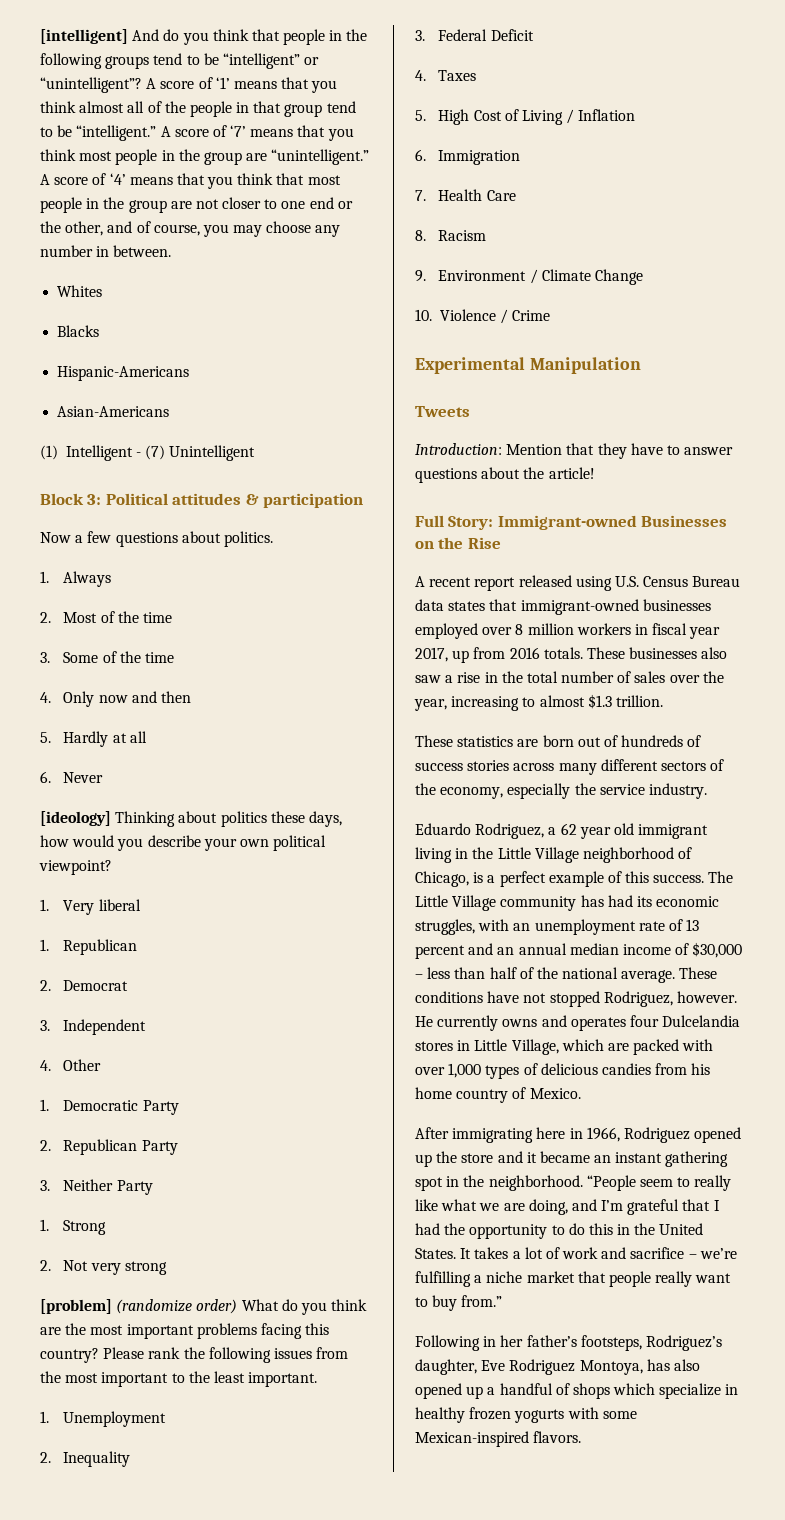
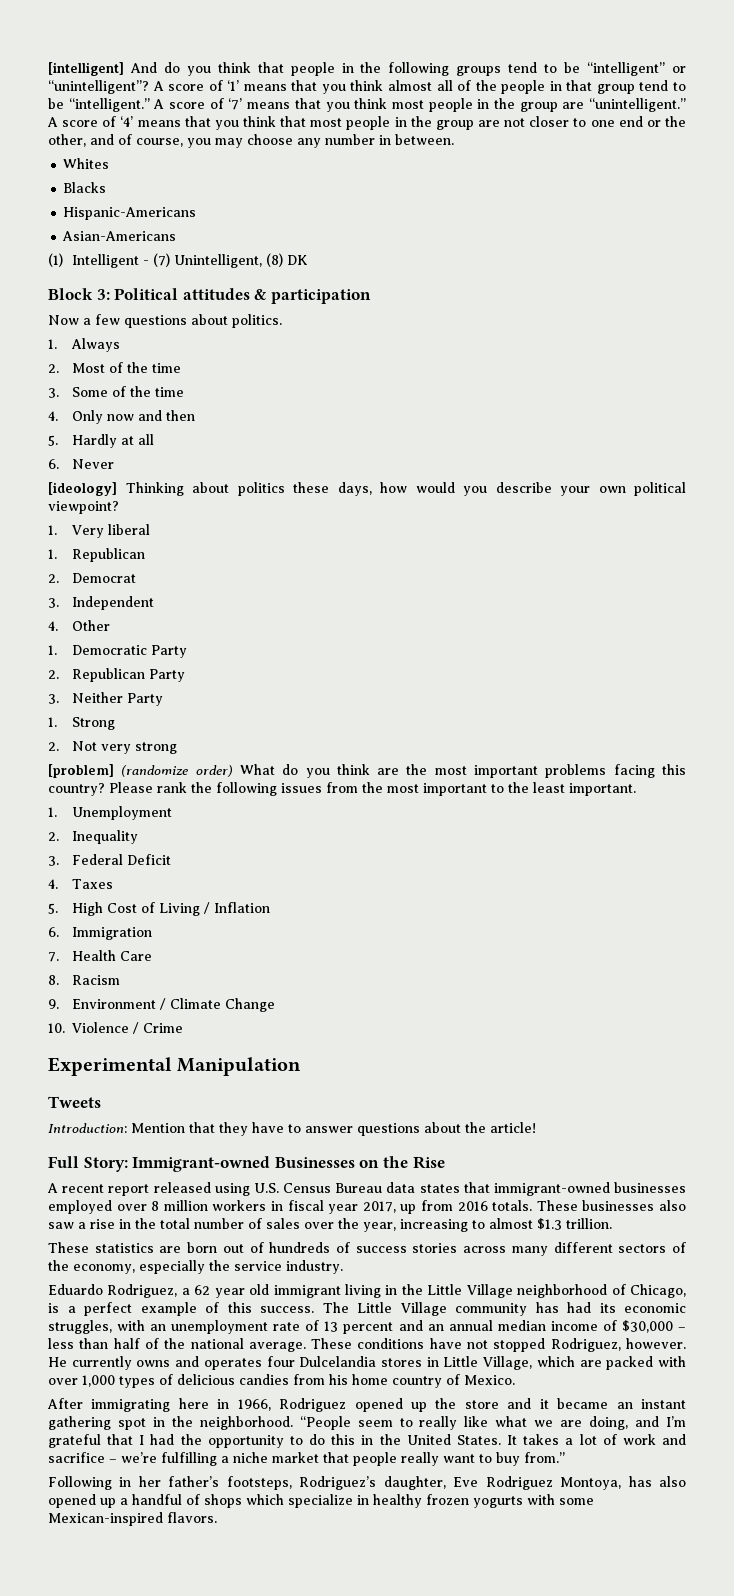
[169,445,256,461] Unintelligent -> [174,253,309,268] Unintelligent, (8) DK

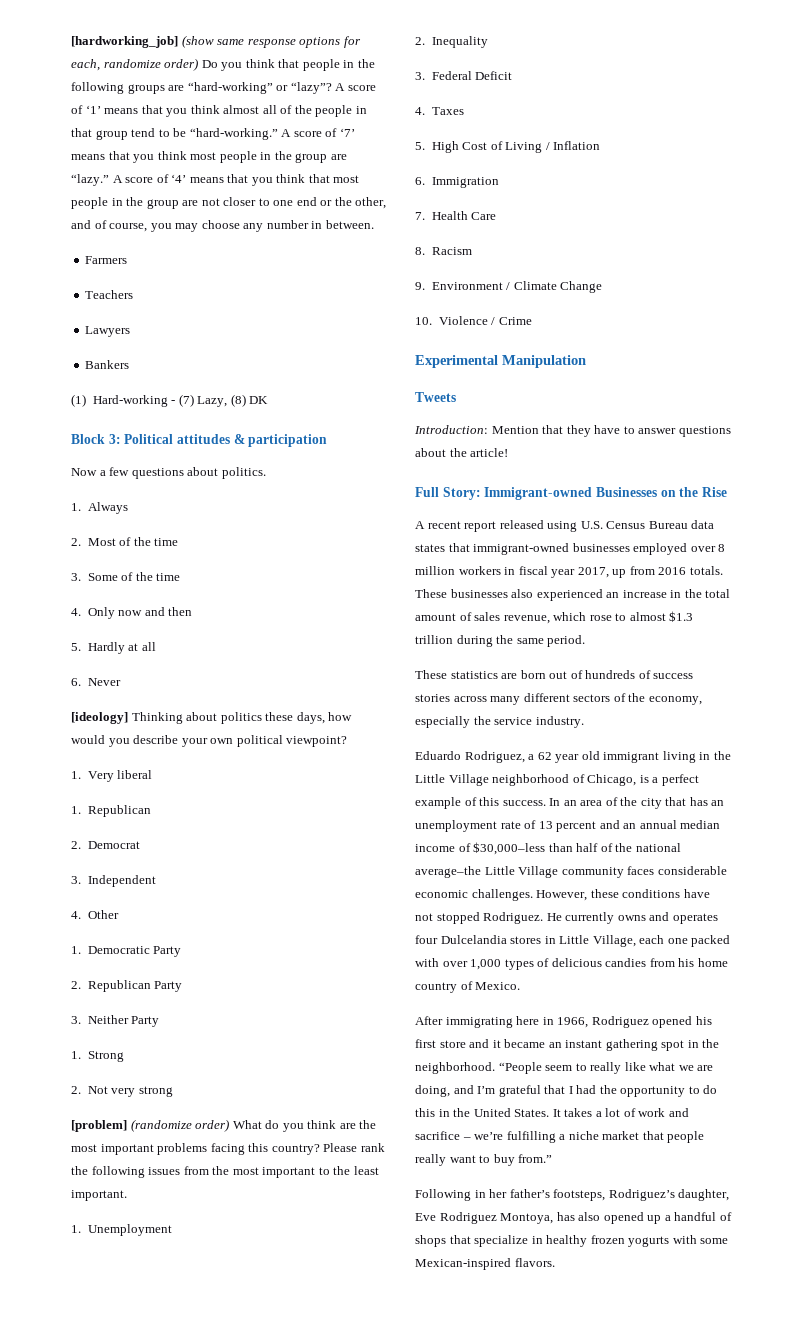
[48,62,180,76] [intelligent] And do -> [71,35,361,48] [71,58,218,71] [hardworking_job] (show same response options for each, randomize order) Do
[508,62,686,76] [48,80,149,94] tend to be “intelligent” or “unintelligent”? -> [168,82,332,94] are “hard-working” or “lazy”?
[68,98,150,112] “intelligent.” -> [189,128,278,140] “hard-working.”
[589,98,686,112] “unintelligent.” -> [71,174,109,186] “lazy.”
[63,158,110,169] [63,182,107,193] [63,207,197,220] [62,231,177,241] Whites // Blacks // Hispanic-Americans // Asian-Americans -> [85,256,128,264] [85,290,134,299] [85,326,131,337] [85,360,130,369] Farmers // Teachers // Lawyers // Bankers
[72,254,140,268] Intelligent -> [92,395,168,407] Hard-working
[174,254,263,268] Unintelligent, -> [197,396,228,407] Lazy,
[48,1219,115,1229] saw a rise -> [536,589,667,601] experienced an increase
[194,1218,244,1229] number -> [415,613,456,621] amount
[304,1218,612,1232] over the year, increasing to almost $1.3 trillion. -> [503,611,694,624] [415,635,586,647] revenue, which rose to almost $1.3 trillion during the same period.
[322,1302,686,1316] [48,1320,146,1334] The Little Village community has had its economic struggles, with -> [549,797,708,809] In an area of the city that has
[621,1320,687,1333] [48,1338,74,1349] $30,000 – less -> [473,842,546,855] $30,000–less
[248,1338,353,1352] average. These -> [415,866,727,878] [415,889,619,901] average–the Little Village community faces considerable economic challenges. However, these
[550,1338,687,1352] Rodriguez, however. -> [483,912,544,924] Rodriguez.
[536,1356,602,1367] which are -> [639,935,688,944] each one
[411,1398,457,1412] up the -> [695,1016,712,1025] [415,1039,436,1048] his first
[246,1494,284,1505] which -> [449,1235,471,1244] that

